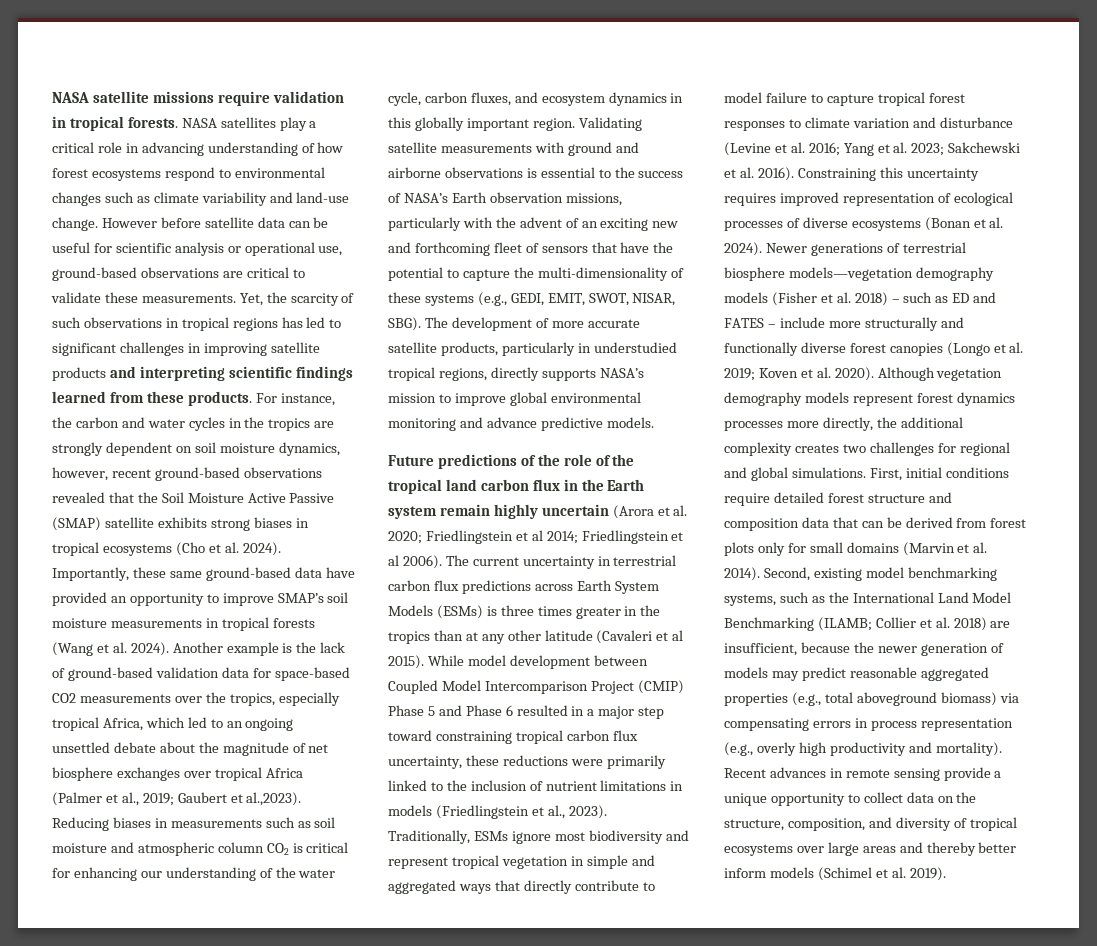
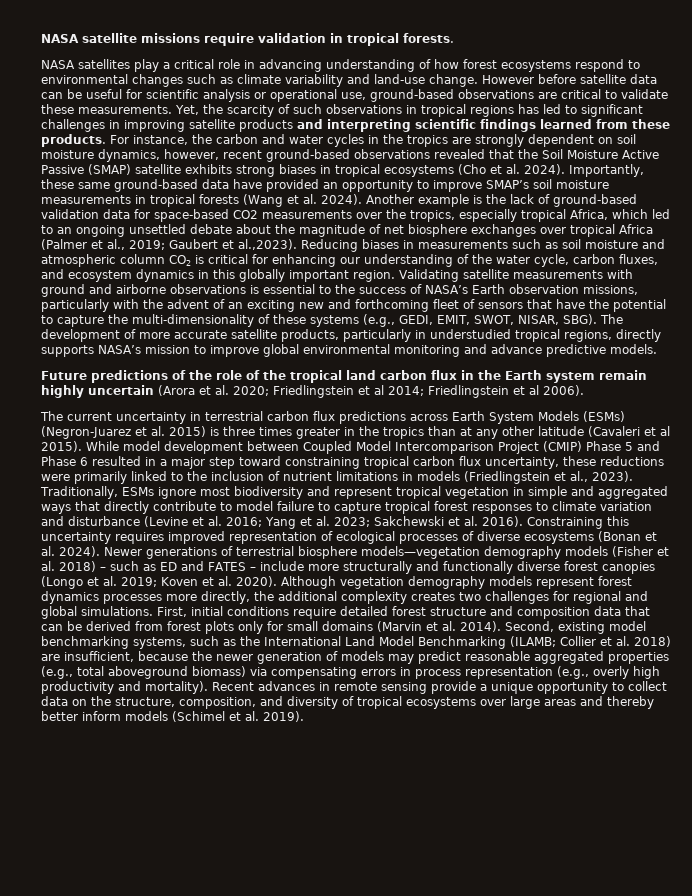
(178, 122) none -> (454, 38) //
(442, 562) none -> (584, 390) //
(483, 612) none -> [41,426,206,439] (Negron-Juarez et al. 2015)

